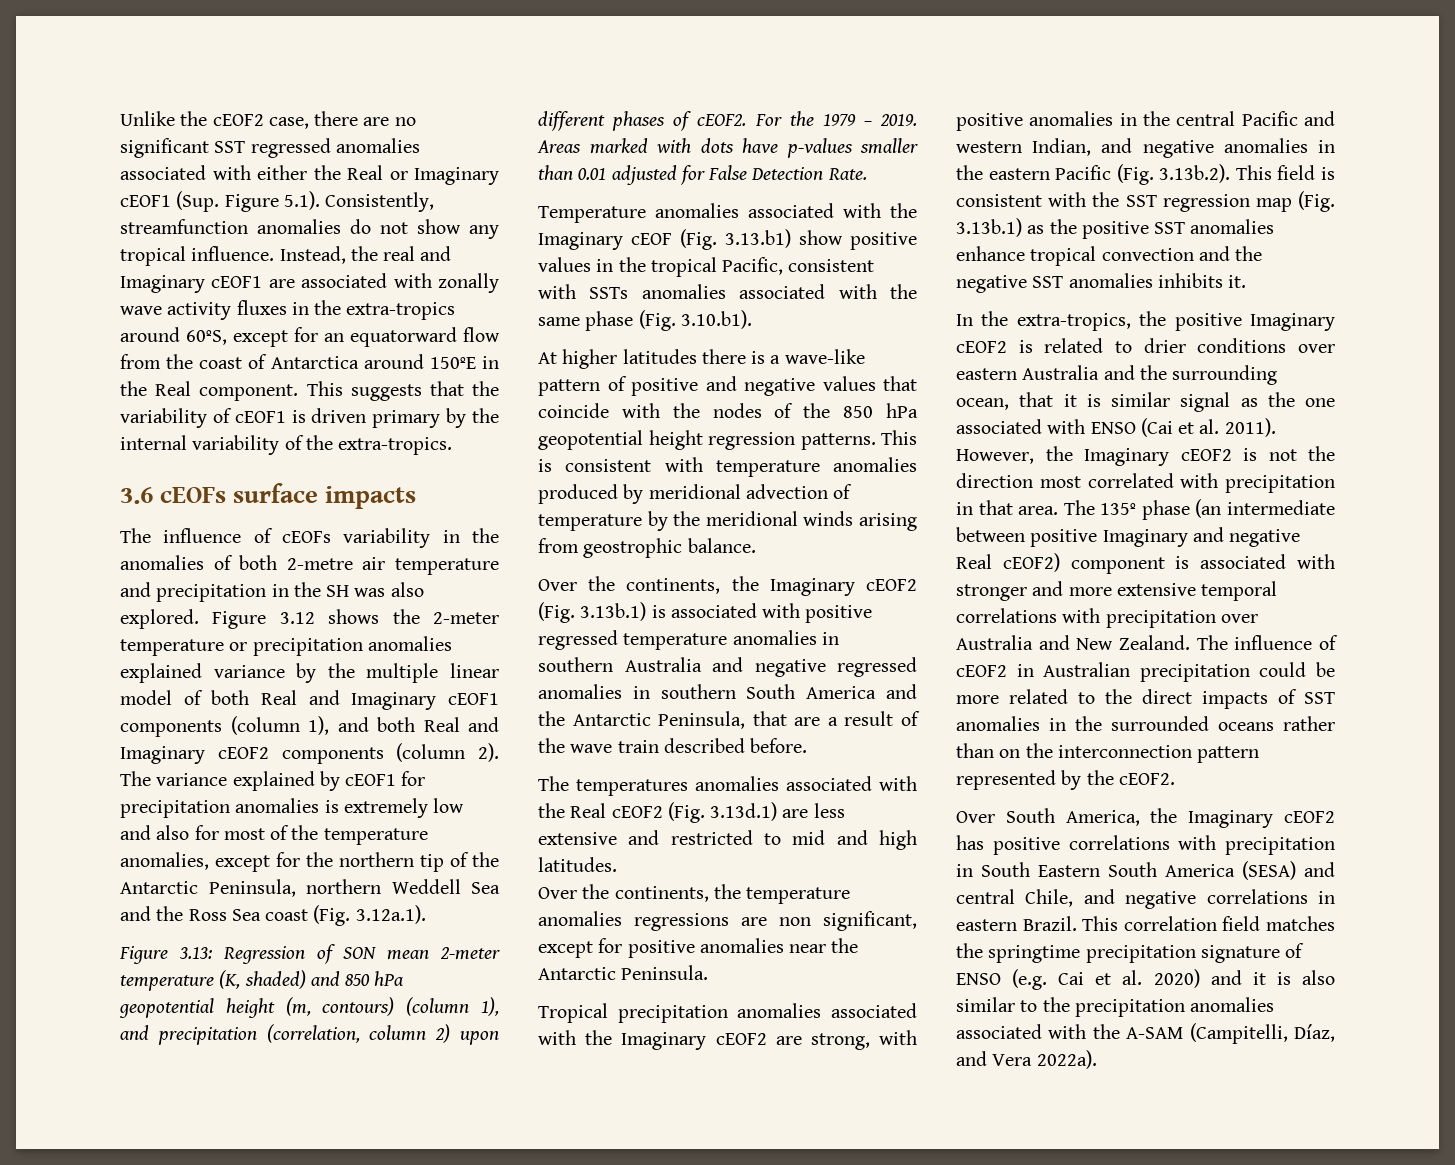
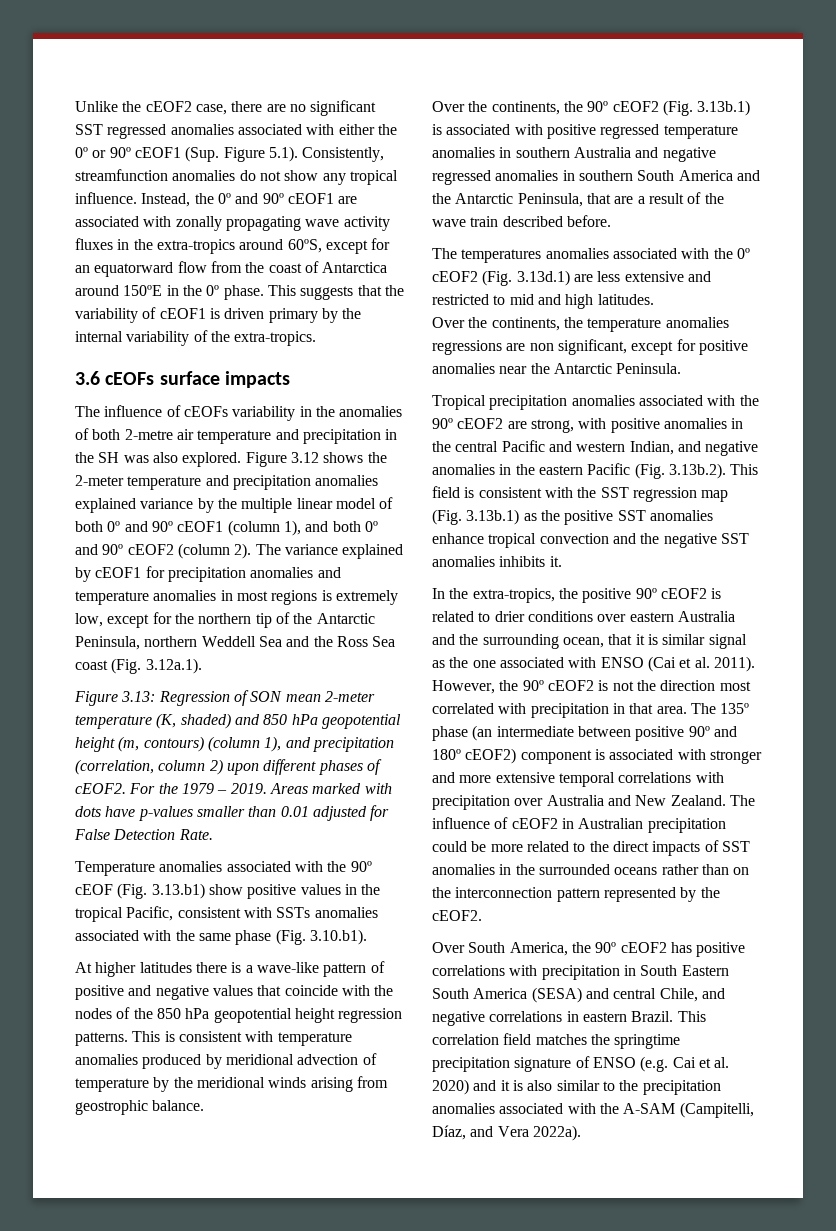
[347,165,499,185] Real or Imaginary -> [75,147,131,158] 0º or 90º
[383,246,452,261] [120,275,205,293] real and Imaginary -> [217,193,284,204] 0º and 90º
(499, 283) none -> [225,216,301,231] propagating
[155,381,299,401] Real component. -> [206,285,264,300] 0º phase.
[229,642,248,651] or -> [205,475,229,486] and
[261,690,499,710] [120,716,499,737] [120,746,384,764] Real and Imaginary cEOF1 components (column 1), and both Real and Imaginary cEOF2 components -> [107,520,378,536] [75,544,174,555] 0º and 90º cEOF1 (column 1), and both 0º and 90º cEOF2
[324,798,465,818] [120,825,428,845] [120,852,209,870] is extremely low and also for most of the temperature anomalies, -> [317,567,341,578] [75,590,398,605] [75,613,103,627] and temperature anomalies in most regions is extremely low,
[538,232,623,250] Imaginary -> [350,861,372,872] 90º
[769,578,855,596] Imaginary -> [587,101,609,112] 90º
[570,803,607,818] Real -> [736,248,750,259] 0º
[621,1032,707,1050] Imaginary -> [432,418,453,429] 90º
[1250,313,1335,331] Imaginary -> [635,588,657,599] 90º
[1084,448,1169,466] Imaginary -> [522,680,544,691] 90º
[1102,527,1301,547] [956,554,992,569] Imaginary and negative Real -> [688,726,737,737] [432,749,461,760] 90º and 180º
[1188,810,1274,828] Imaginary -> [595,942,617,953] 90º

